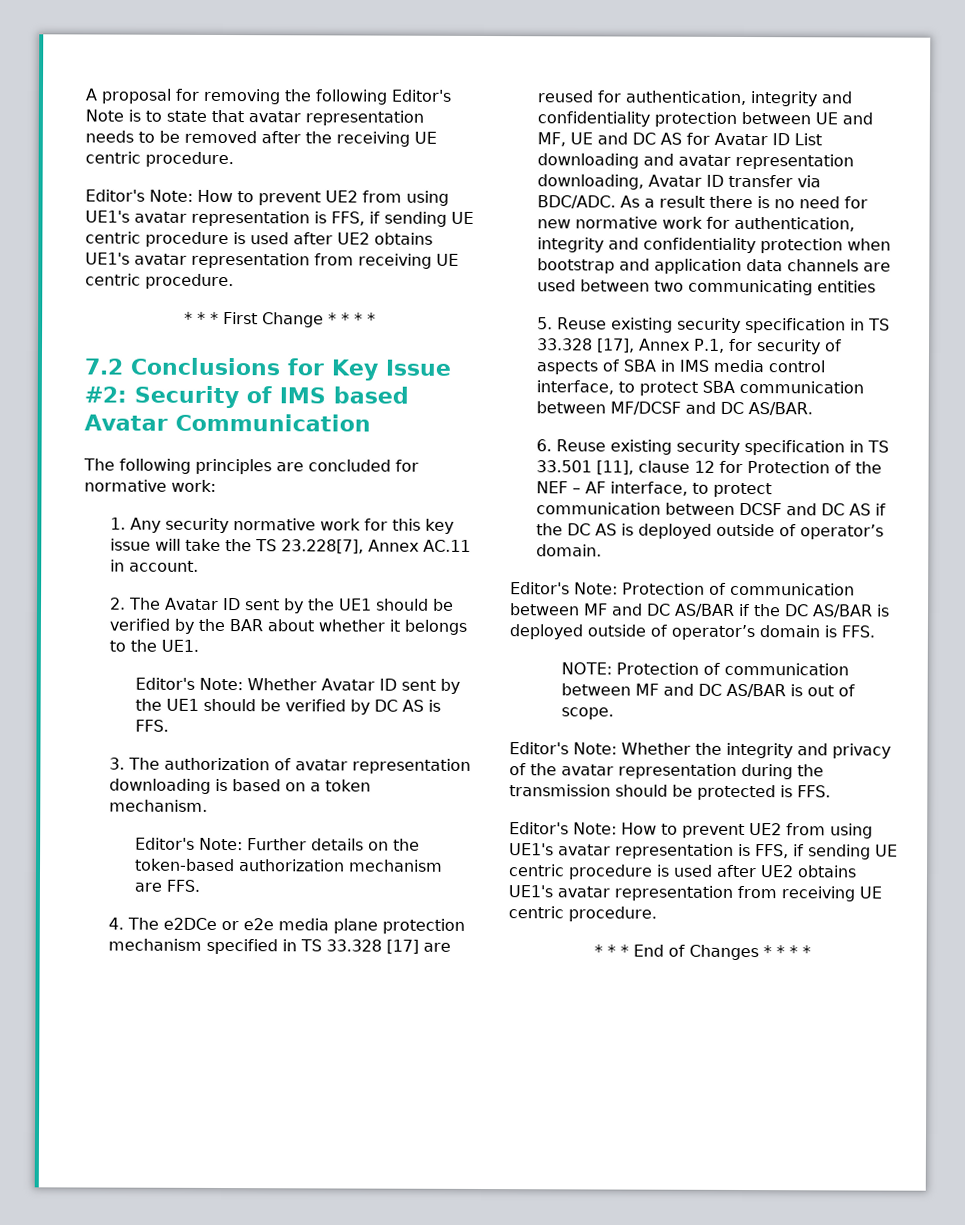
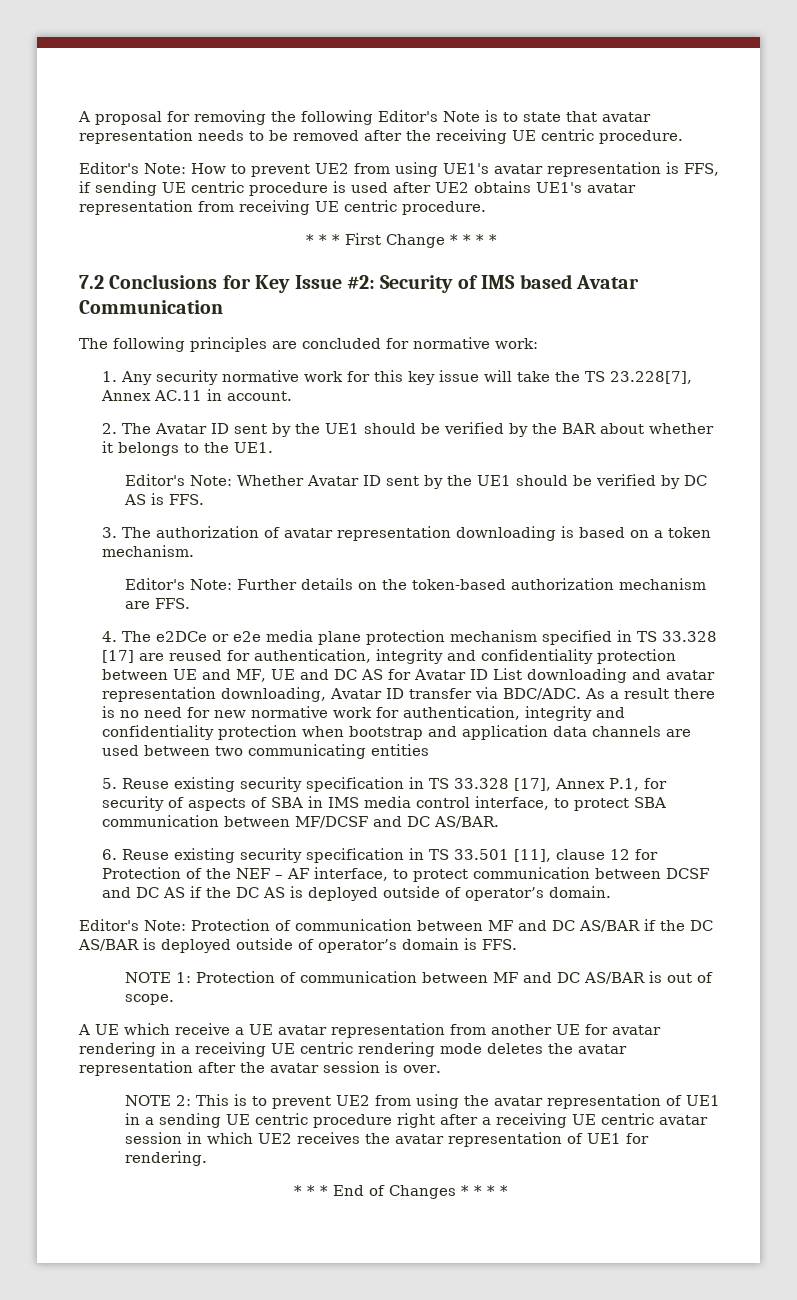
[560,662,612,675] NOTE: -> [125,972,192,983] NOTE 1:
[509,742,891,759] [509,763,824,780] [509,784,831,801] [509,822,873,839] [509,843,898,860] [508,864,857,880] [508,885,882,902] [508,906,657,922] Editor's Note: Whether the integrity and privacy of the avatar representation during the transmission should be protected is FFS. // Editor's Note: How to prevent UE2 from using UE1's avatar representation is FFS, if sending UE centric procedure is used after UE2 obtains UE1's avatar representation from receiving UE centric procedure. -> [78,1023,661,1038] [79,1042,627,1057] [79,1061,441,1076] [125,1094,721,1109] [125,1113,709,1128] [125,1132,650,1147] [125,1151,208,1166] A UE which receive a UE avatar representation from another UE for avatar rendering in a receiving UE centric rendering mode deletes the avatar representation after the avatar session is over. // NOTE 2: This is to prevent UE2 from using the avatar representation of UE1 in a sending UE centric procedure right after a receiving UE centric avatar session in which UE2 receives the avatar representation of UE1 for rendering.

